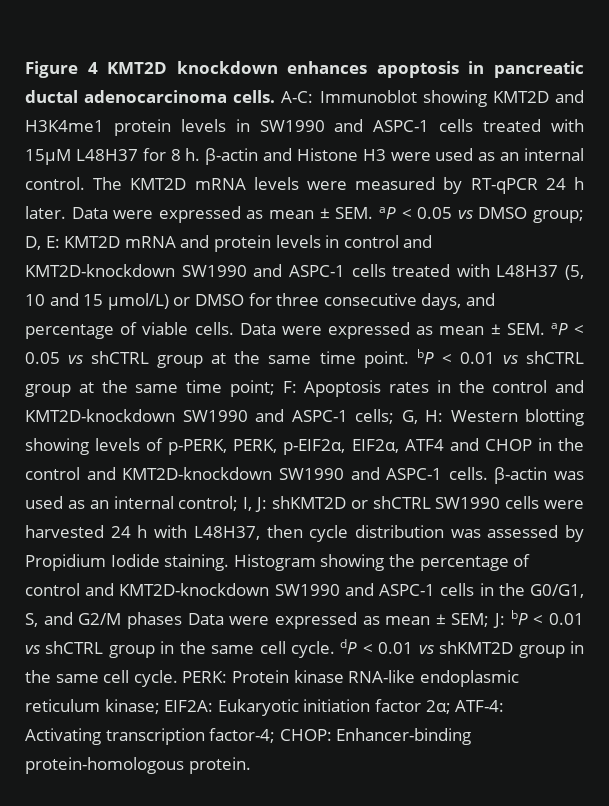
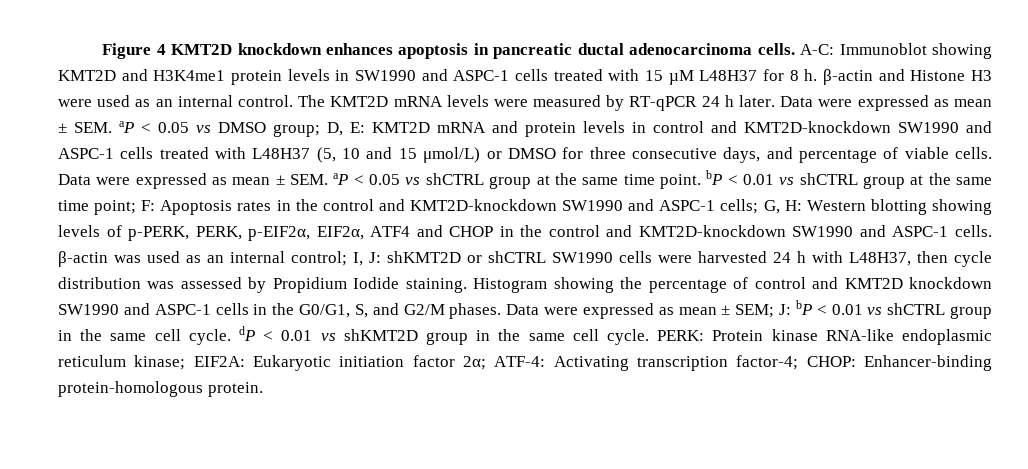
[25,149,71,165] 15µM -> [645,70,694,85] 15 µM
[119,583,270,596] KMT2D-knockdown -> [844,277,993,289] KMT2D knockdown
[126,612,182,629] phases -> [449,303,502,319] phases.

